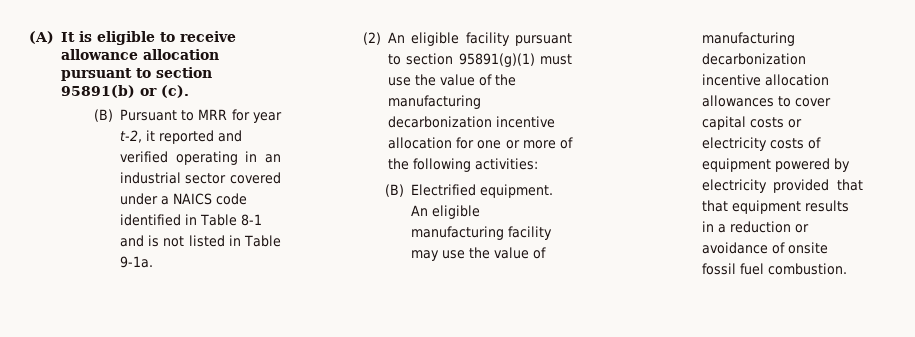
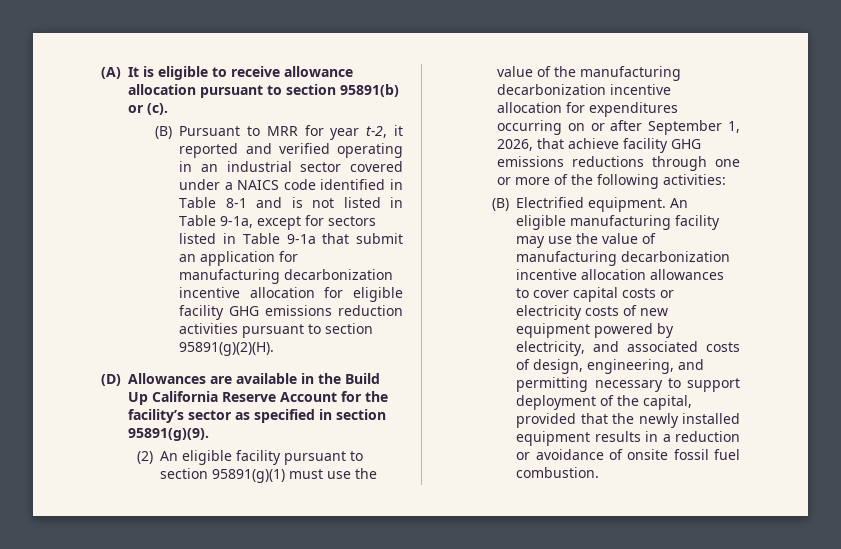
[119,256,153,268] 9-1a. -> [220,215,377,230] [179,233,403,244] [179,251,299,266] [179,269,394,284] [179,287,403,302] [179,305,403,320] [179,323,374,338] [179,342,275,356] [101,373,380,386] [128,391,388,405] [128,409,386,423] [128,428,209,441] 9-1a, except for sectors listed in Table 9-1a that submit an application for manufacturing decarbonization incentive allocation for eligible facility GHG emissions reduction activities pursuant to section 95891(g)(2)(H). // (D) Allowances are available in the Build Up California Reserve Account for the facility’s sector as specified in section 95891(g)(9).
(475, 143) none -> [589,102,679,117] [497,120,740,135] [497,138,702,153] [497,156,708,171] expenditures occurring on or after September 1, 2026, that achieve facility GHG emissions reductions through
(821, 143) none -> [640,308,669,316] new
[701,179,863,193] [701,200,728,212] electricity provided that that -> [516,341,740,356] [516,359,705,374] [516,377,740,392] [516,395,693,410] [516,413,740,428] electricity, and associated costs of design, engineering, and permitting necessary to support deployment of the capital, provided that the newly installed

